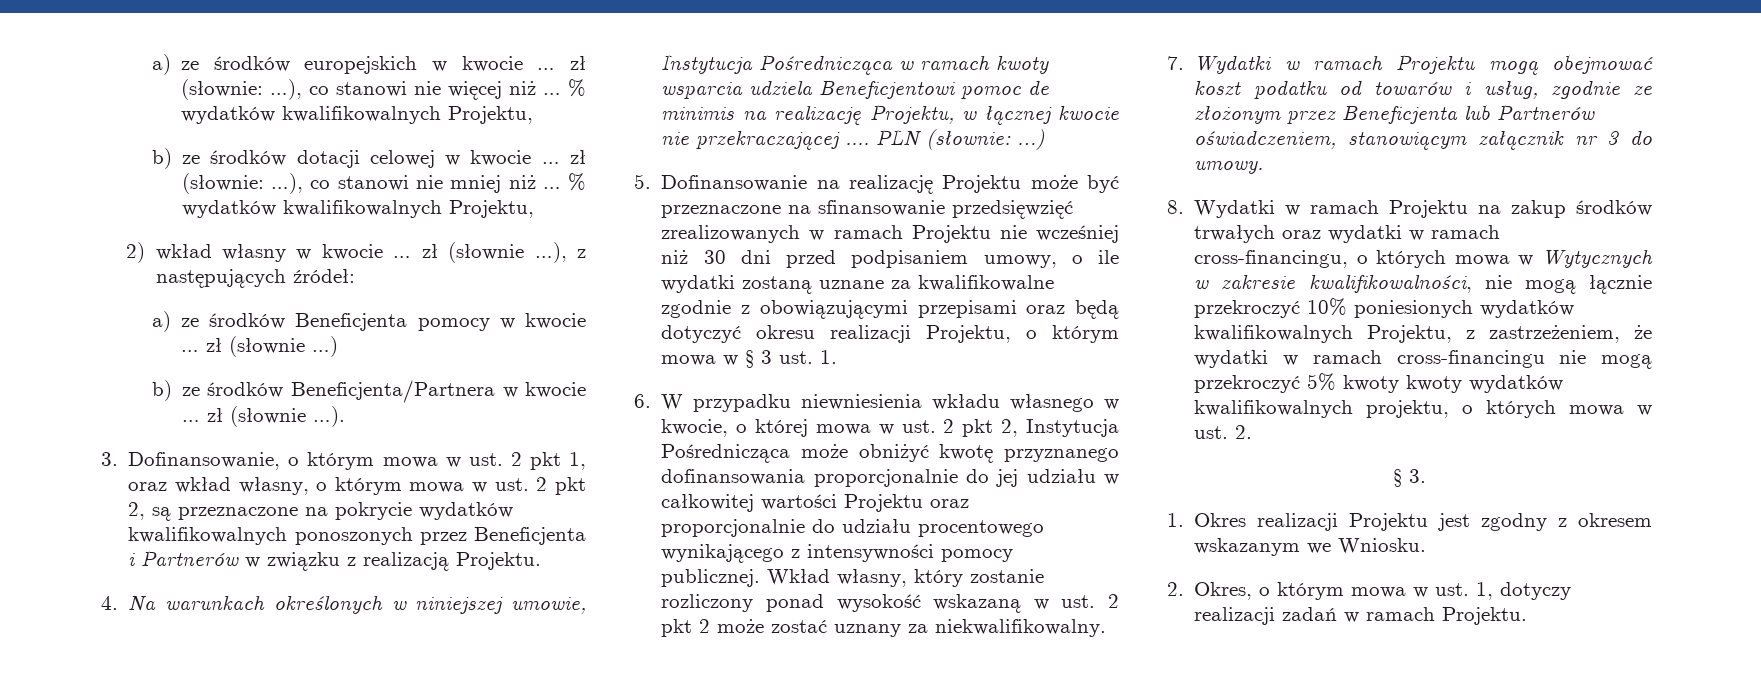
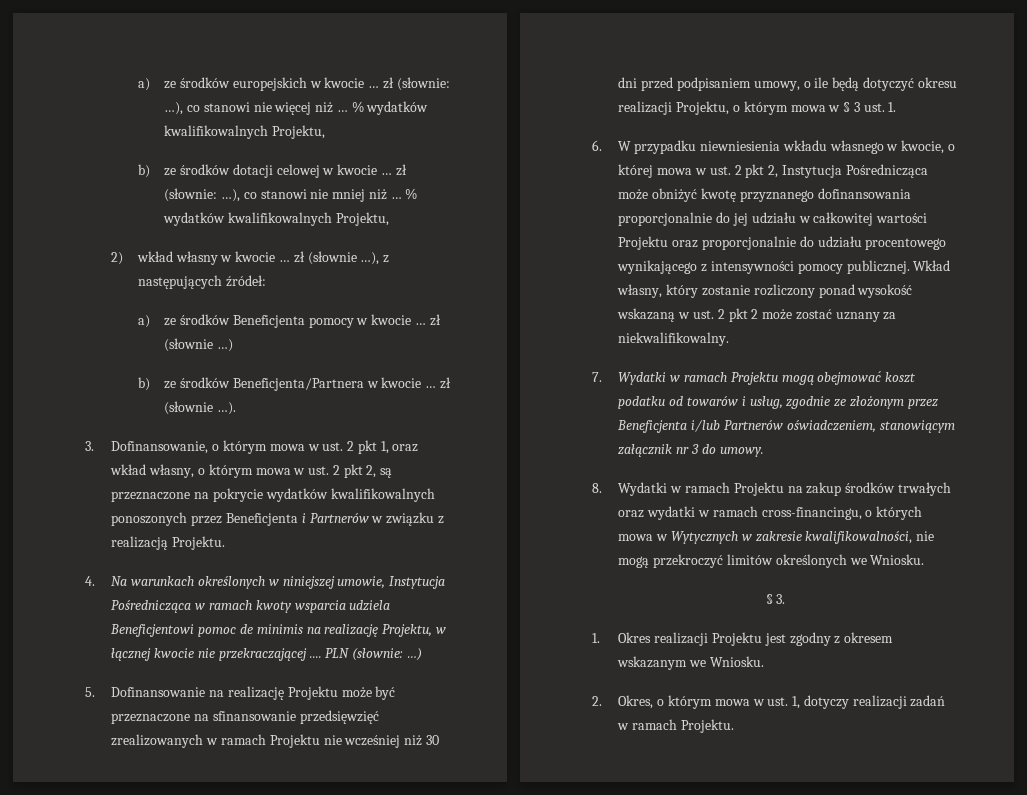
[661,275,1055,294] [661,300,1066,319] wydatki zostaną uznane za kwalifikowalne zgodnie z obowiązującymi przepisami oraz -> (829, 82) none
[1464,104,1491,120] lub -> [691,420,721,432] i/lub
[1589,275,1652,294] [1194,298,1575,318] [1194,325,1652,343] [1194,350,1652,369] [1194,373,1564,393] [1194,400,1652,418] [1194,425,1253,439] łącznie przekroczyć 10% poniesionych wydatków kwalifikowalnych Projektu, z zastrzeżeniem, że wydatki w ramach cross-financingu nie mogą przekroczyć 5% kwoty kwoty wydatków kwalifikowalnych projektu, o których mowa w ust. 2. -> [653,554,925,568] przekroczyć limitów określonych we Wniosku.

